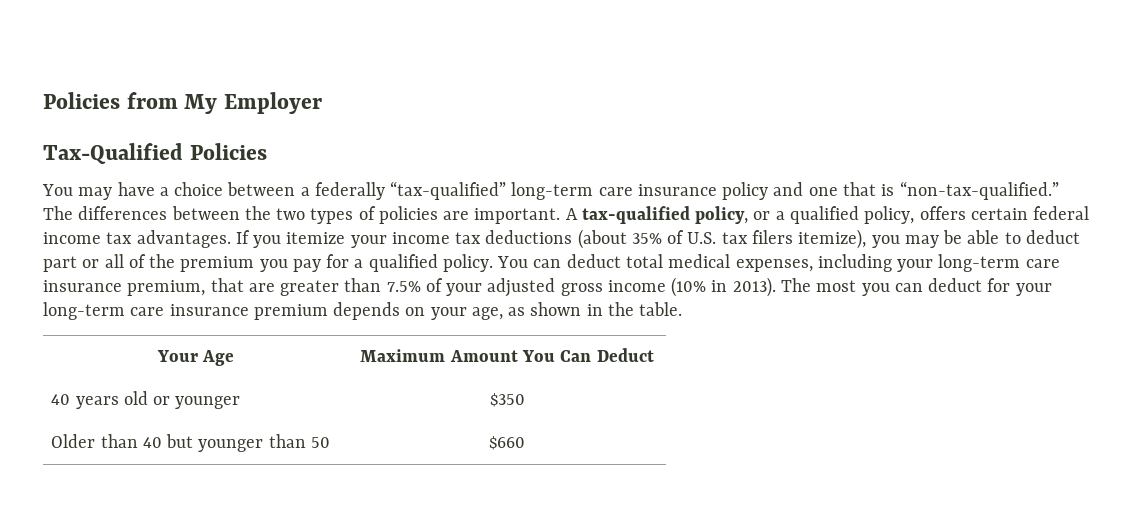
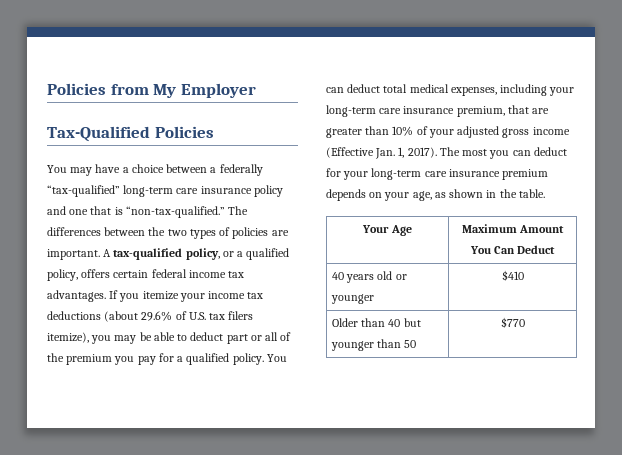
[631,233,662,244] 35% -> [141,311,173,321] 29.6%
[386,281,421,292] 7.5% -> [392,126,414,136] 10%
[671,277,776,297] (10% in 2013). -> [326,147,437,159] (Effective Jan. 1, 2017).
[489,393,525,407] $350 -> [501,270,524,281] $410
[489,436,525,450] $660 -> [500,317,525,328] $770

